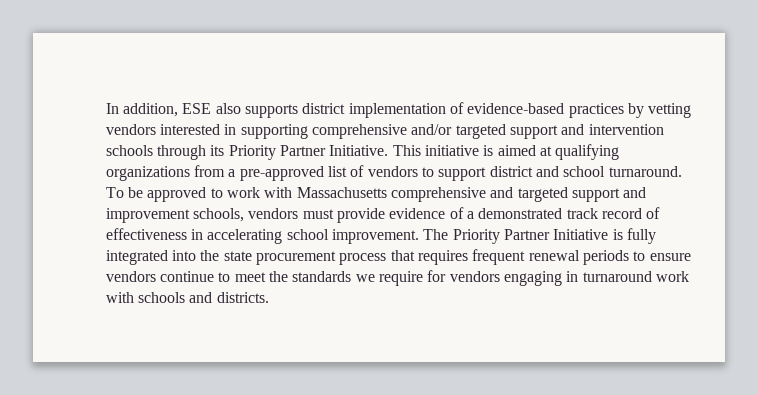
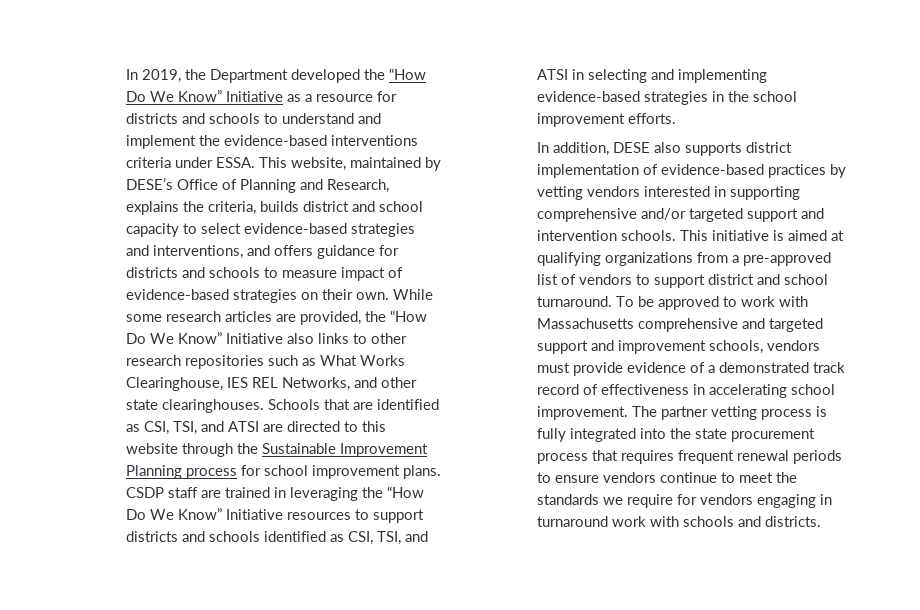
[105,103,212,117] In addition, ESE -> [125,68,426,83] [125,90,397,102] [125,113,381,124] [125,135,418,149] [125,157,441,171] [125,178,389,193] [125,201,423,215] [125,223,415,237] [125,245,399,259] [125,267,403,281] [125,289,433,303] [125,310,427,325] [125,332,407,344] [125,355,405,369] [125,377,417,391] [125,399,439,413] [125,421,386,435] [125,443,428,457] [125,465,441,479] [125,486,424,501] [125,508,424,523] [125,531,428,545] [536,69,767,83] [536,91,797,105] [536,113,676,127] [536,142,650,156] In 2019, the Department developed the “How Do We Know” Initiative as a resource for districts and schools to understand and implement the evidence-based interventions criteria under ESSA. This website, maintained by DESE’s Office of Planning and Research, explains the criteria, builds district and school capacity to select evidence-based strategies and interventions, and offers guidance for districts and schools to measure impact of evidence-based strategies on their own. While some research articles are provided, the “How Do We Know” Initiative also links to other research repositories such as What Works Clearinghouse, IES REL Networks, and other state clearinghouses. Schools that are identified as CSI, TSI, and ATSI are directed to this website through the Sustainable Improvement Planning process for school improvement plans. CSDP staff are trained in leveraging the “How Do We Know” Initiative resources to support districts and schools identified as CSI, TSI, and ATSI in selecting and implementing evidence-based strategies in the school improvement efforts. // In addition, DESE
[105,145,389,160] schools through its Priority Partner Initiative. -> [620,230,676,241] schools.
[452,229,609,244] Priority Partner Initiative -> [660,406,812,420] partner vetting process

